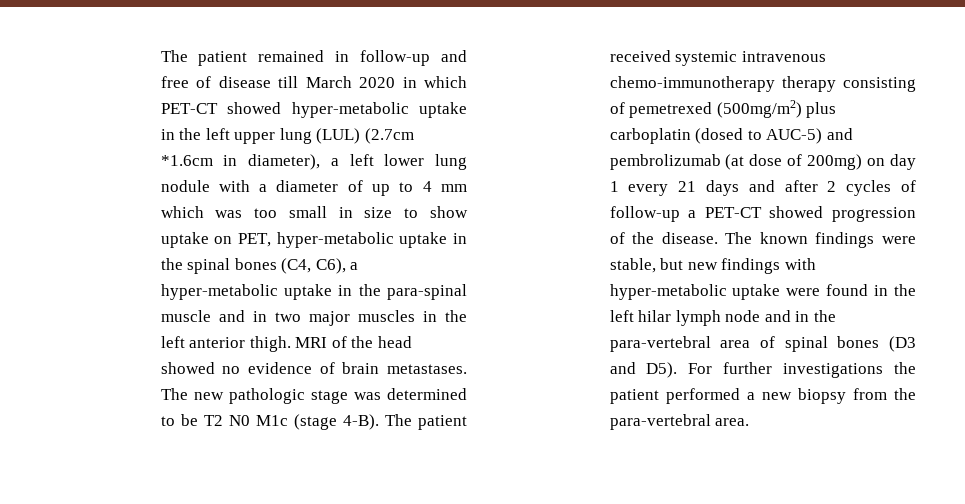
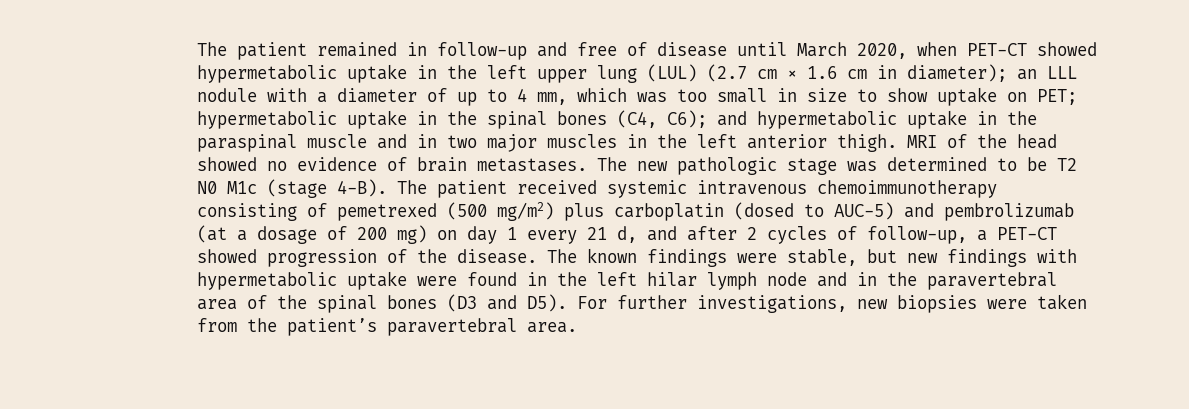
[278,76,467,88] [160,102,409,118] till March 2020 in which PET-CT showed hyper-metabolic -> [736,42,1097,59] [196,65,337,83] until March 2020, when PET-CT showed hypermetabolic
[365,128,415,144] [160,154,467,170] (2.7cm *1.6cm in diameter), a left lower lung -> [706,64,1077,82] (2.7 cm × 1.6 cm in diameter); an LLL
[440,184,467,192] mm -> [536,92,567,105] mm,
[237,232,394,248] PET, hyper-metabolic -> [1036,89,1077,105] [196,111,337,129] PET; hypermetabolic
[315,258,359,274] [160,284,467,300] C6), a hyper-metabolic uptake in the para-spinal -> [666,110,1037,129] [196,134,297,152] C6); and hypermetabolic uptake in the paraspinal
[609,76,836,92] chemo-immunotherapy therapy -> [816,180,997,198] chemoimmunotherapy
[716,100,802,118] (500mg/m2) -> [446,202,554,221] (500 mg/m2)
[749,154,863,170] dose of 200mg) -> [236,225,427,244] a dosage of 200 mg)
[705,180,739,196] days -> [616,226,637,243] d,
[609,206,680,222] follow-up -> [866,226,967,244] follow-up,
[609,284,727,300] hyper-metabolic -> [196,272,337,290] hypermetabolic
[609,336,711,352] para-vertebral -> [926,272,1057,290] paravertebral
(775, 342) none -> [276,295,307,309] the
[783,362,916,378] [609,388,916,404] [609,414,711,430] investigations the patient performed a new biopsy from the para-vertebral -> [696,294,1087,313] [196,318,517,336] investigations, new biopsies were taken from the patient’s paravertebral

